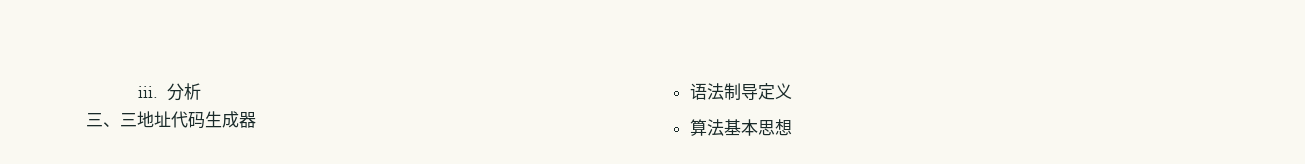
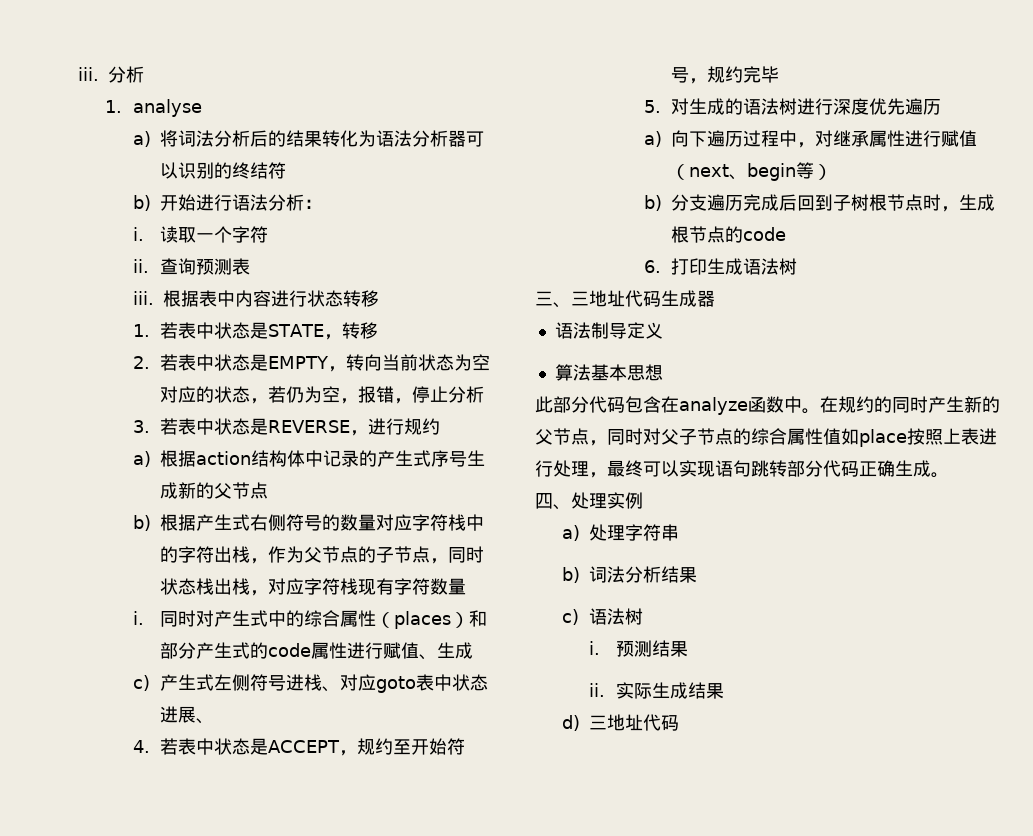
(201, 91) none -> [105,99,202,117] [132,130,484,147] [159,162,286,179] [132,194,322,211] [132,226,268,243] [132,258,250,275] [132,290,379,307] [132,322,378,340] [132,354,490,372] [159,386,484,404] [132,418,440,436] [132,450,485,467] [159,482,268,499] [132,514,484,531] [159,546,484,564] [159,578,466,596] [132,610,487,629] [159,642,473,660] [132,674,488,693] [159,706,214,724] [132,738,465,756] [670,66,779,84] [643,98,941,115] [643,130,977,148] [670,162,832,181] [643,194,995,212] [670,226,786,243] [643,258,797,275] // 1. analyse // a)将词法分析后的结果转化为语法分析器可以识别的终结符 // b)开始进行语法分析： // i.读取一个字符 // ii.查询预测表 // iii.根据表中内容进行状态转移 // 1.若表中状态是STATE，转移 // 2.若表中状态是EMPTY，转向当前状态为空对应的状态，若仍为空，报错，停止分析 // 3.若表中状态是REVERSE，进行规约 // a)根据action结构体中记录的产生式序号生成新的父节点 // b)根据产生式右侧符号的数量对应字符栈中的字符出栈，作为父节点的子节点，同时状态栈出栈，对应字符栈现有字符数量 // i.同时对产生式中的综合属性（places）和部分产生式的code属性进行赋值、生成 // c)产生式左侧符号进栈、对应goto表中状态进展、 // 4.若表中状态是ACCEPT，规约至开始符号，规约完毕 // 5.对生成的语法树进行深度优先遍历 // a)向下遍历过程中，对继承属性进行赋值（next、begin等） // b)分支遍历完成后回到子树根节点时，生成根节点的code // 6.打印生成语法树
(792, 127) none -> [535,396,1000,415] [535,428,997,447] [535,460,949,478] [535,492,643,510] [562,524,680,541] [562,566,698,583] [562,608,644,625] [589,640,689,657] [589,682,725,699] [562,714,680,731] // 此部分代码包含在analyze函数中。在规约的同时产生新的父节点，同时对父子节点的综合属性值如place按照上表进行处理，最终可以实现语句跳转部分代码正确生成。 // 四、处理实例 // a)处理字符串 // b)词法分析结果 // c)语法树 // i.预测结果 // ii.实际生成结果 // d)三地址代码

